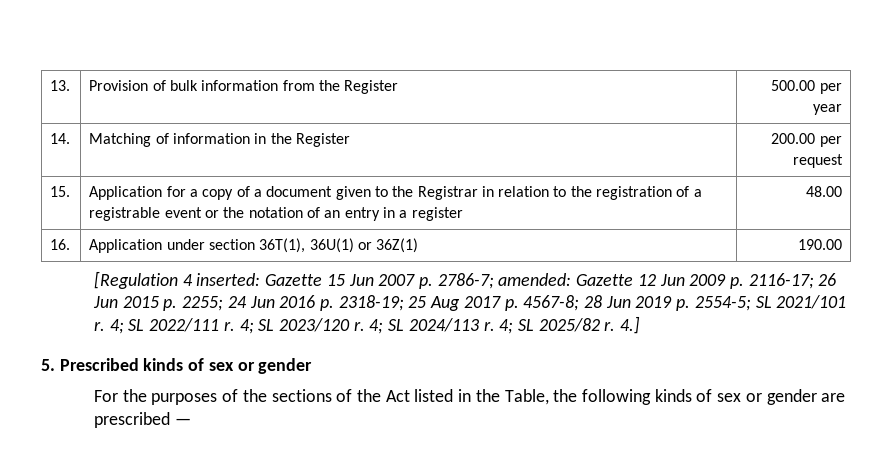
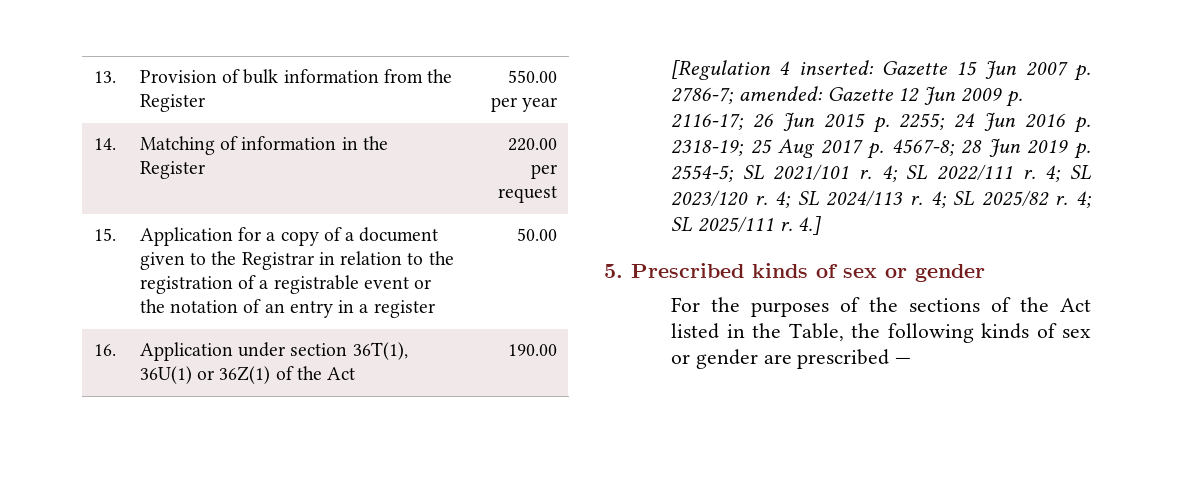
[771,80,816,91] 500.00 -> [508,70,558,83] 550.00
[771,133,816,144] 200.00 -> [508,138,558,151] 220.00
[805,186,842,197] 48.00 -> [517,228,558,241] 50.00
(419, 245) none -> [275,366,356,380] of the Act
(616, 326) none -> [1076,191,1091,208] [671,216,793,232] 4; SL 2025/111 r.

